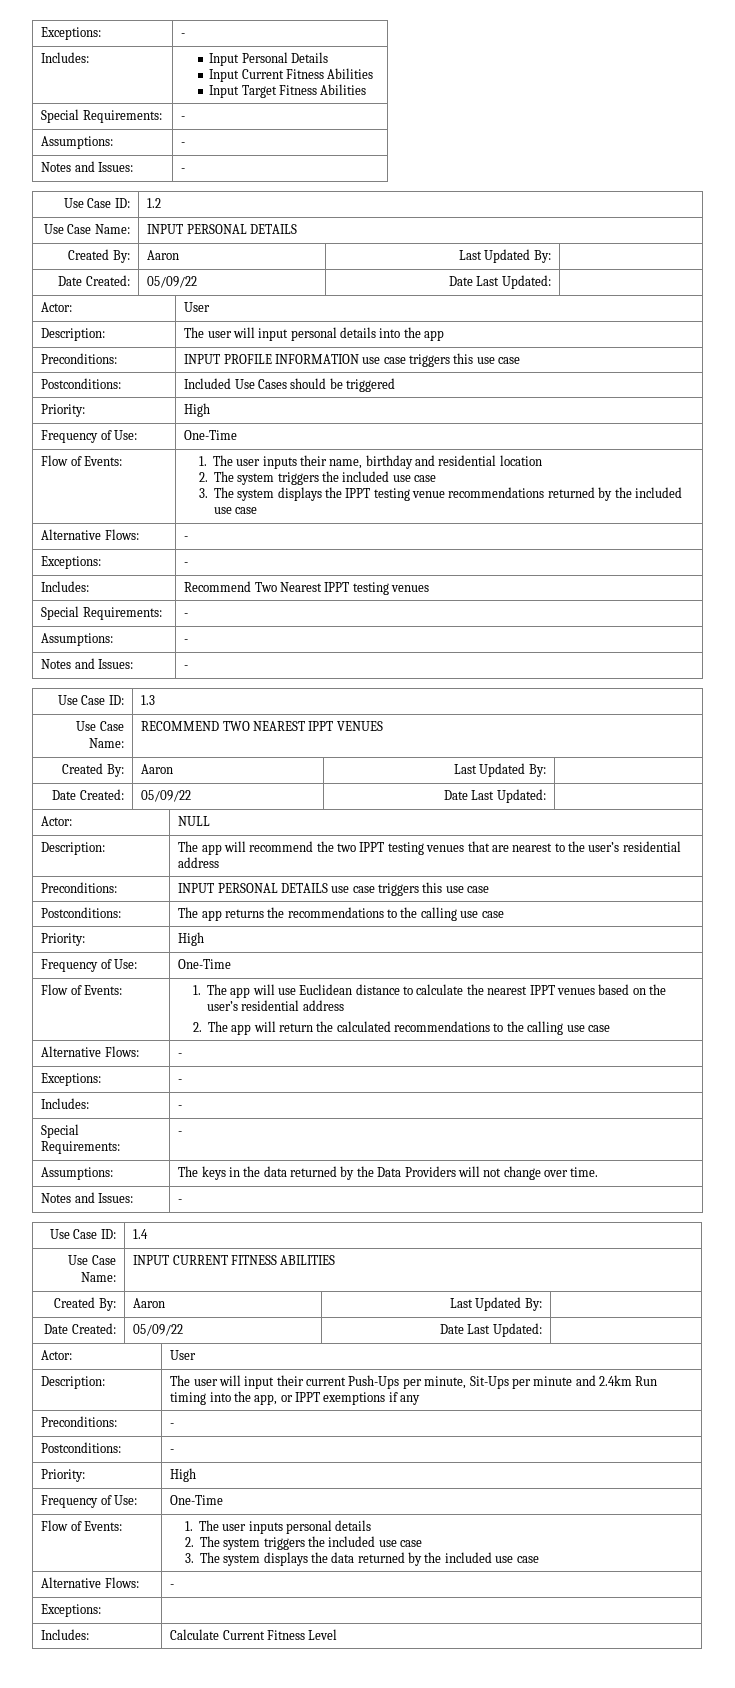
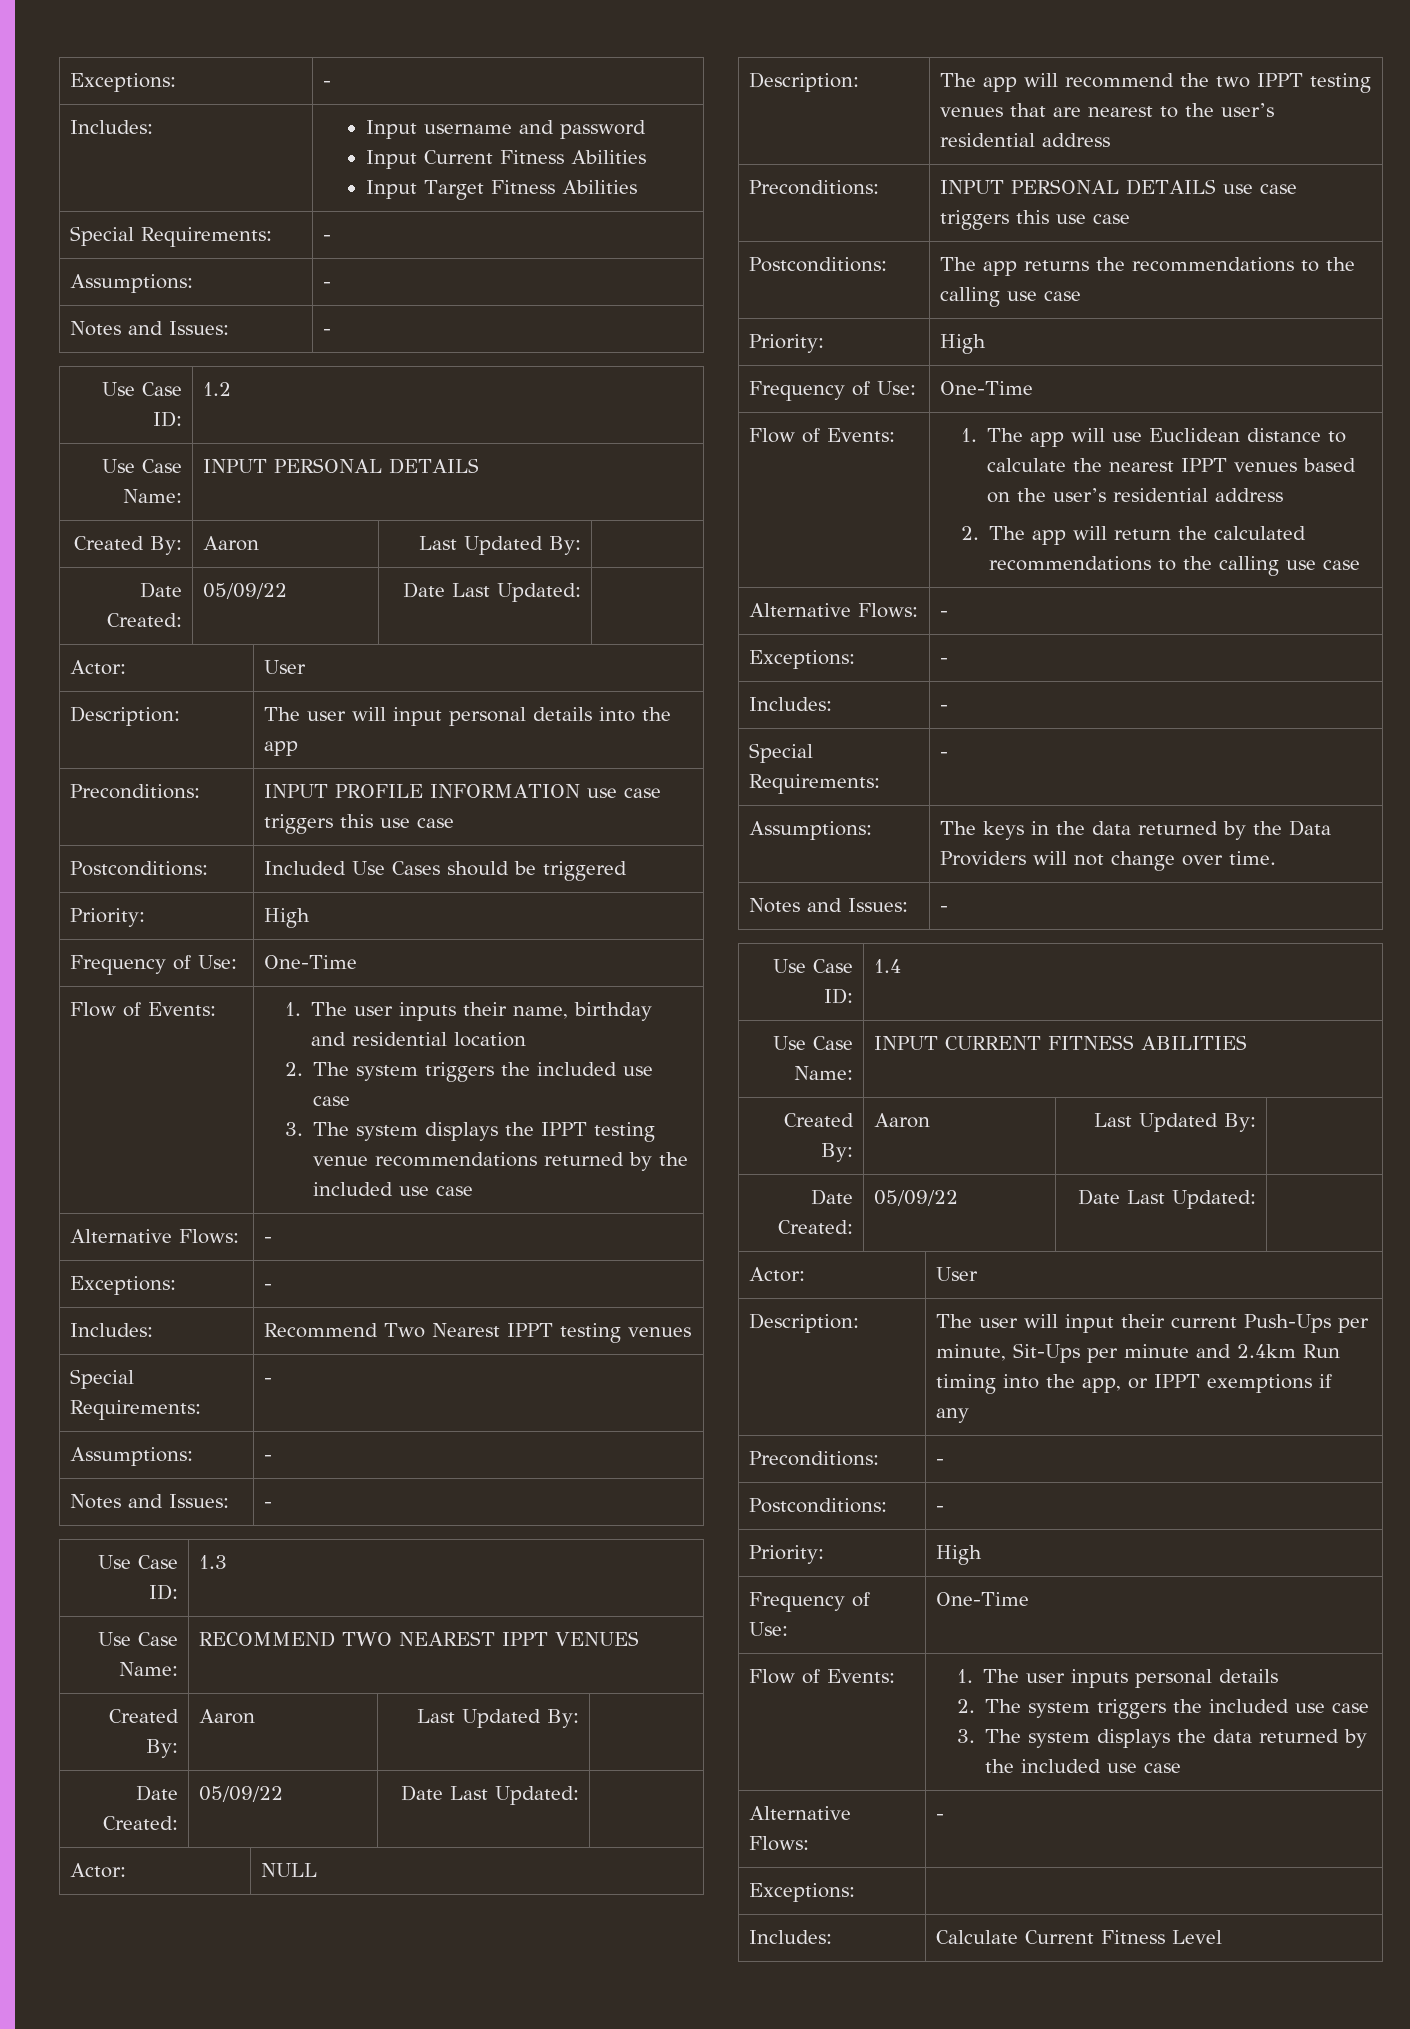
[241,52,329,63] Personal Details -> [424,120,647,139] username and password

